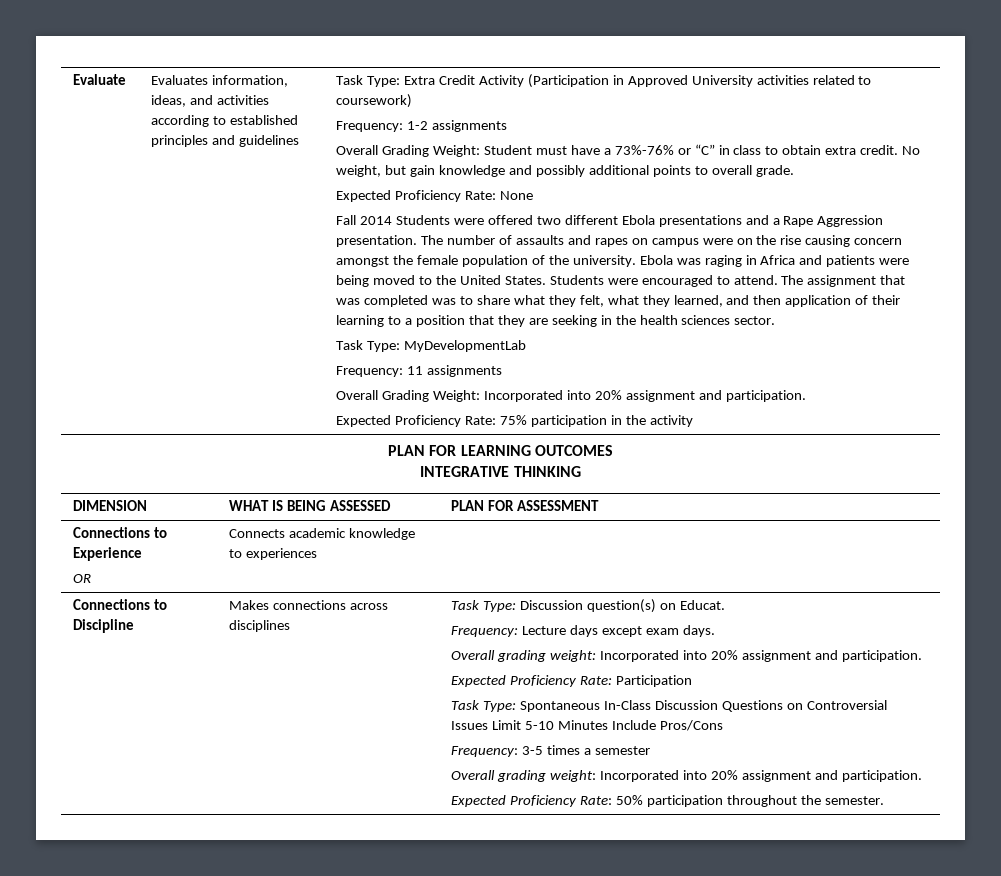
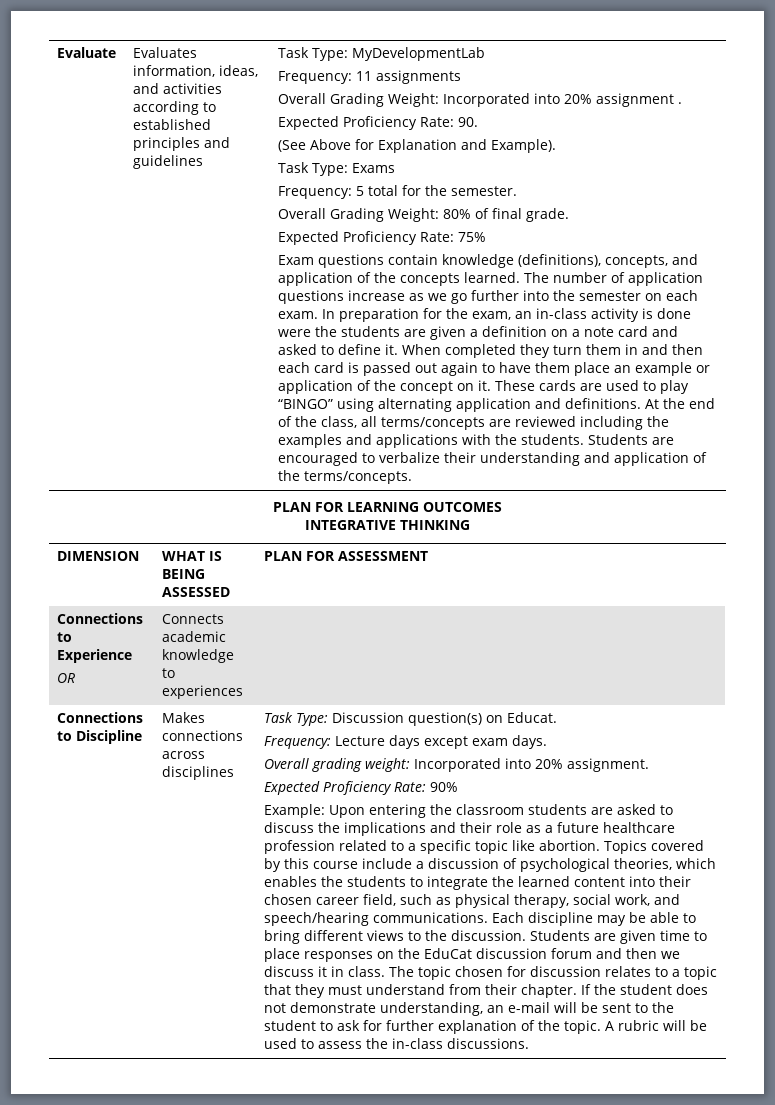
[404,74,872,88] [336,94,413,108] [336,120,508,132] [336,144,920,157] [336,165,794,177] [336,190,534,202] [336,215,884,227] [336,235,903,247] [336,255,910,267] [336,275,906,287] [336,295,901,307] [336,315,776,327] [336,340,401,352] Extra Credit Activity (Participation in Approved University activities related to coursework) // Frequency: 1-2 assignments // Overall Grading Weight: Student must have a 73%-76% or “C” in class to obtain extra credit. No weight, but gain knowledge and possibly additional points to overall grade. // Expected Proficiency Rate: None // Fall 2014 Students were offered two different Ebola presentations and a Rape Aggression presentation. The number of assaults and rapes on campus were on the rise causing concern amongst the female population of the university. Ebola was raging in Africa and patients were being moved to the United States. Students were encouraged to attend. The assignment that was completed was to share what they felt, what they learned, and then application of their learning to a position that they are seeking in the health sciences sector. // Task Type: -> (349, 54) none
[698,390,806,402] [336,415,693,427] and participation. // Expected Proficiency Rate: 75% participation in the activity -> [678,102,683,104] [278,116,479,130] [278,139,557,153] [278,162,396,176] [278,185,518,199] [278,208,570,222] [278,231,487,245] [278,254,699,268] [278,272,704,286] [278,290,699,304] [278,308,692,322] [278,326,679,340] [278,344,704,358] [278,362,711,376] [278,380,690,394] [278,398,716,412] [278,416,670,430] [278,434,675,448] [278,452,708,466] [278,470,413,484] . // Expected Proficiency Rate: 90. // (See Above for Explanation and Example). // Task Type: Exams // Frequency: 5 total for the semester. // Overall Grading Weight: 80% of final grade. // Expected Proficiency Rate: 75% // Exam questions contain knowledge (definitions), concepts, and application of the concepts learned. The number of application questions increase as we go further into the semester on each exam. In preparation for the exam, an in-class activity is done were the students are given a definition on a note card and asked to define it. When completed they turn them in and then each card is passed out again to have them place an example or application of the concept on it. These cards are used to play “BINGO” using alternating application and definitions. At the end of the class, all terms/concepts are reviewed including the examples and applications with the students. Students are encouraged to verbalize their understanding and application of the terms/concepts.
[741,650,922,662] [451,675,693,687] [451,700,887,712] [451,720,723,731] [451,745,651,757] [451,770,922,782] [451,795,884,807] assignment and participation. // Expected Proficiency Rate: Participation // Task Type: Spontaneous In-Class Discussion Questions on Controversial Issues Limit 5-10 Minutes Include Pros/Cons // Frequency: 3-5 times a semester // Overall grading weight: Incorporated into 20% assignment and participation. // Expected Proficiency Rate: 50% participation throughout the semester. -> [567,758,650,772] [264,781,459,795] [264,804,674,818] [264,822,676,836] [264,840,705,854] [264,858,717,872] [264,876,692,890] [264,894,681,908] [264,912,697,926] [264,930,708,944] [264,948,681,962] [264,966,718,980] [264,984,709,998] [264,1002,675,1016] [264,1020,708,1034] [264,1038,530,1049] assignment. // Expected Proficiency Rate: 90% // Example: Upon entering the classroom students are asked to discuss the implications and their role as a future healthcare profession related to a specific topic like abortion. Topics covered by this course include a discussion of psychological theories, which enables the students to integrate the learned content into their chosen career field, such as physical therapy, social work, and speech/hearing communications. Each discipline may be able to bring different views to the discussion. Students are given time to place responses on the EduCat discussion forum and then we discuss it in class. The topic chosen for discussion relates to a topic that they must understand from their chapter. If the student does not demonstrate understanding, an e-mail will be sent to the student to ask for further explanation of the topic. A rubric will be used to assess the in-class discussions.

